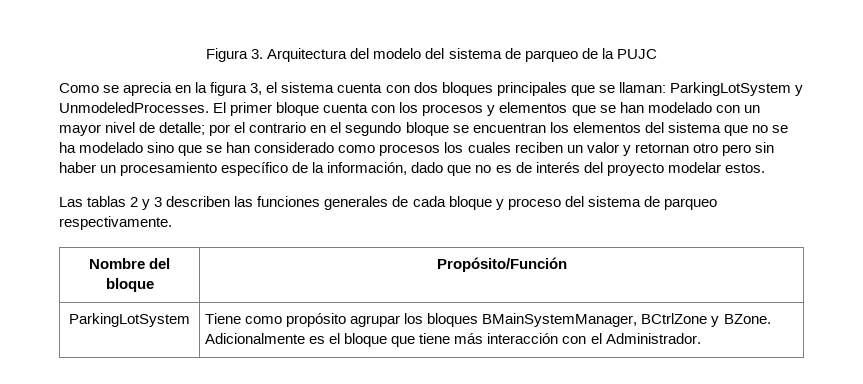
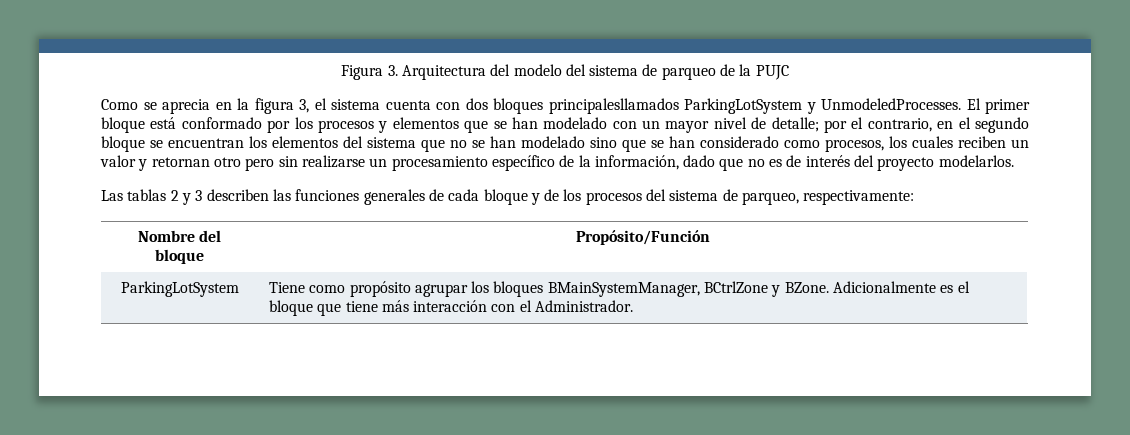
[496,82,666,96] principales que se llaman: -> [548,98,679,114] principalesllamados
[323,103,396,113] cuenta con -> [150,117,291,133] está conformado por
[249,122,307,133] contrario -> [867,118,932,132] contrario,
[59,142,76,153] ha -> [490,136,516,148] han
[379,144,441,156] procesos -> [825,139,884,152] procesos,
[59,162,96,173] haber -> [301,155,365,168] realizarse
[667,162,765,173] modelar estos. -> [938,155,1014,167] modelarlos.
[507,196,717,210] [59,216,172,230] proceso del sistema de parqueo respectivamente. -> [544,189,915,205] de los procesos del sistema de parqueo, respectivamente:

